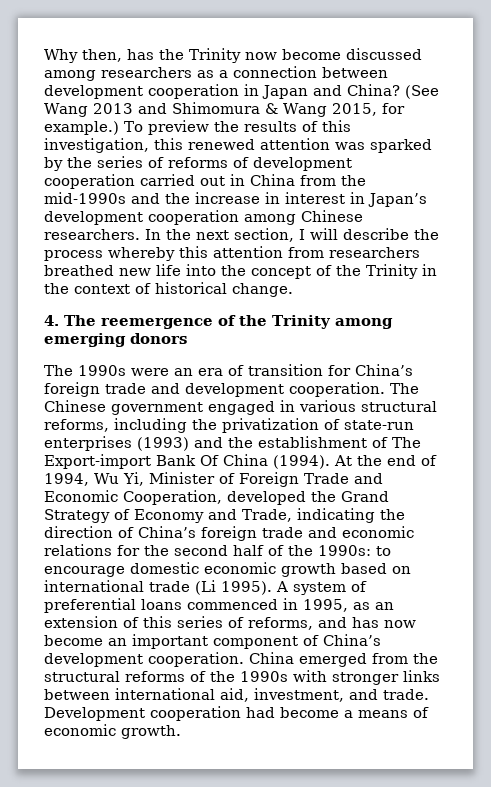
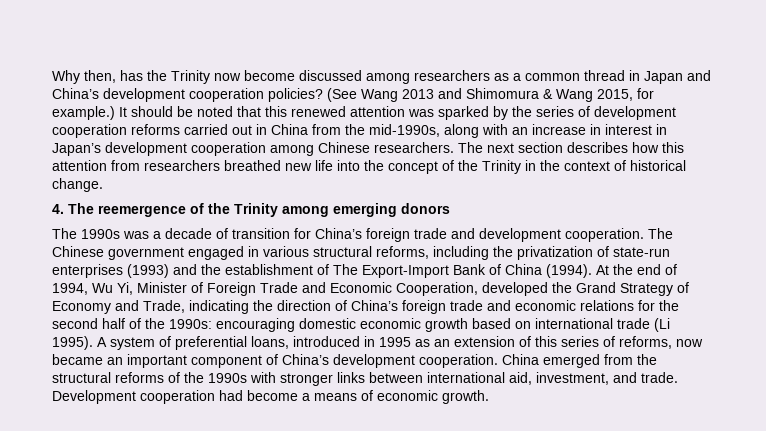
[233,66,388,78] [44,84,400,99] connection between development cooperation in Japan and China? -> [525,70,711,84] [52,88,323,102] common thread in Japan and China’s development cooperation policies?
[124,120,351,135] [44,138,149,153] To preview the results of this investigation, -> [119,106,261,117] It should be noted that
[168,157,352,171] [44,174,135,189] reforms of development cooperation -> [594,106,676,120] [52,124,180,138] development cooperation reforms
[44,192,190,204] mid-1990s and the -> [369,124,528,138] mid-1990s, along with an
[145,228,439,242] [44,247,175,261] In the next section, I will describe the process whereby -> [458,142,659,153] The next section describes how
[131,368,223,376] were an era -> [123,228,212,239] was a decade
[44,454,219,469] Export-import Bank Of -> [362,264,501,278] Export-Import Bank of
[376,546,391,556] [44,566,125,577] to encourage -> [216,318,295,332] encouraging
[141,598,348,612] loans commenced in 1995, -> [251,336,411,349] loans, introduced in 1995
[318,617,416,628] [44,635,103,646] and has now become -> [676,339,703,347] [52,354,103,365] now became

